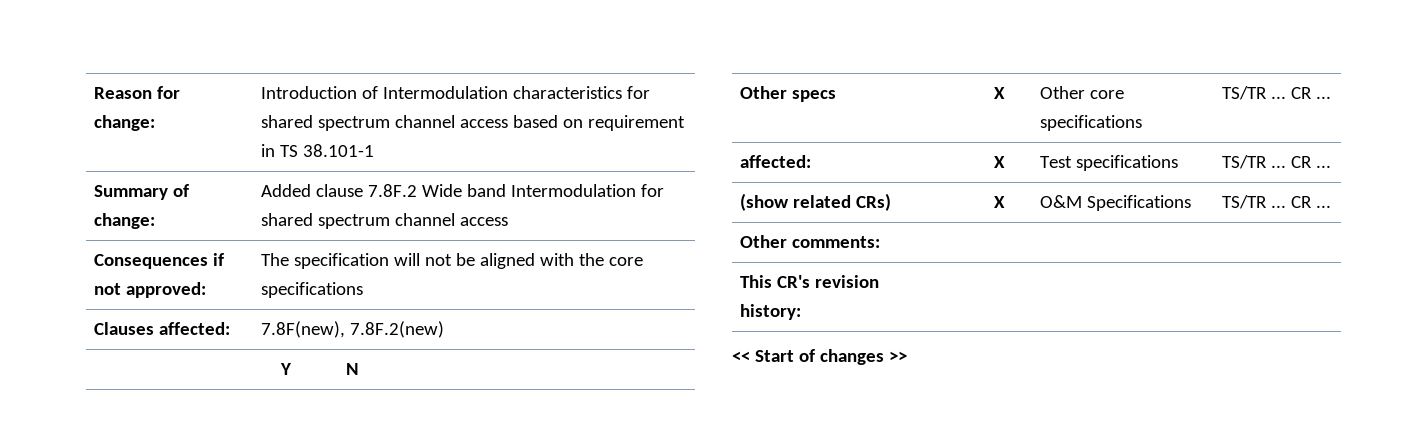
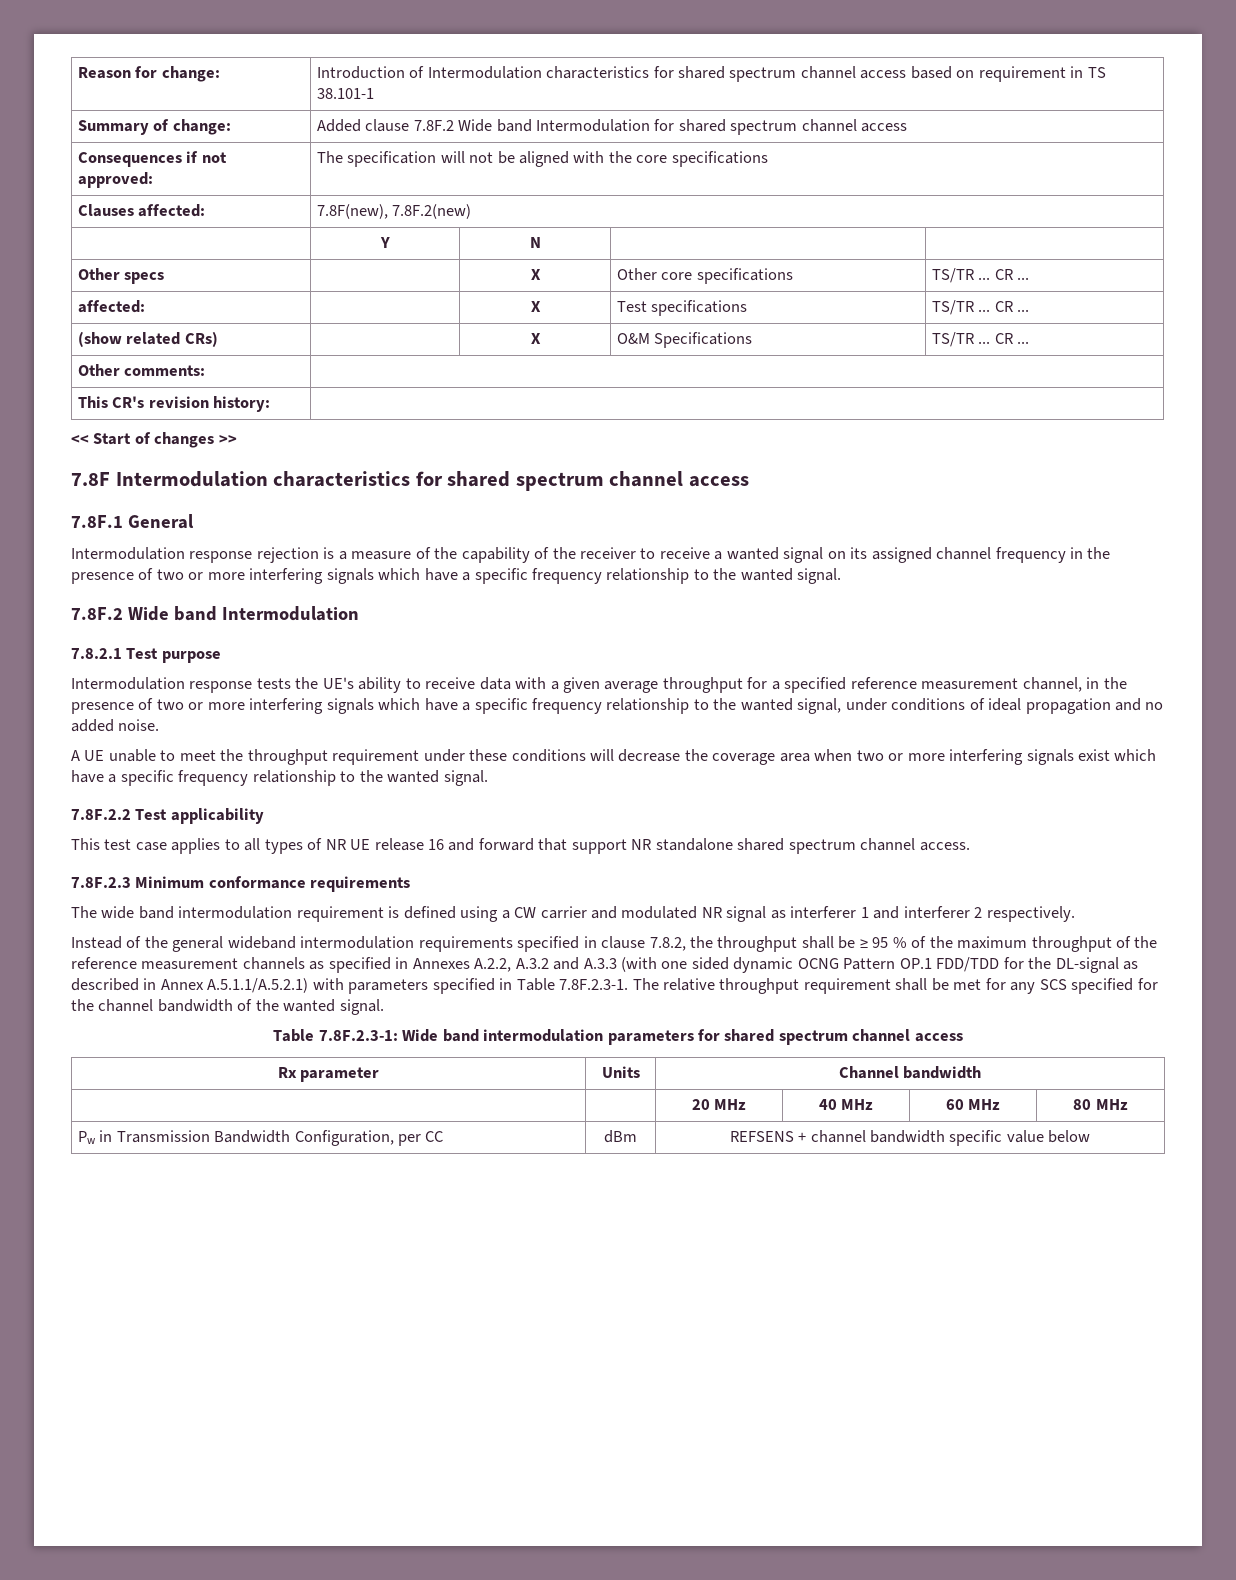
(907, 356) none -> [71,471,749,491] [71,514,194,529] [71,547,1111,563] [71,568,842,584] [71,606,359,621] [71,648,221,663] [71,677,1127,693] [71,698,1164,714] [71,719,160,732] [71,749,1157,765] [71,770,488,786] [71,808,264,824] [71,838,970,854] [71,876,411,892] [71,906,1075,922] [71,936,1158,952] [71,957,1139,973] [71,978,1158,994] [71,999,384,1015] [273,1029,963,1045] [277,1067,380,1082] [601,1066,640,1078] [838,1066,982,1079] [691,1099,747,1110] [818,1099,874,1110] [945,1099,1001,1110] [1073,1099,1128,1110] [77,1130,444,1146] [604,1130,637,1143] [729,1130,1091,1146] // 7.8F Intermodulation characteristics for shared spectrum channel access // 7.8F.1 General // Intermodulation response rejection is a measure of the capability of the receiver to receive a wanted signal on its assigned channel frequency in the presence of two or more interfering signals which have a specific frequency relationship to the wanted signal. // 7.8F.2 Wide band Intermodulation // 7.8.2.1 Test purpose // Intermodulation response tests the UE's ability to receive data with a given average throughput for a specified reference measurement channel, in the presence of two or more interfering signals which have a specific frequency relationship to the wanted signal, under conditions of ideal propagation and no added noise. // A UE unable to meet the throughput requirement under these conditions will decrease the coverage area when two or more interfering signals exist which have a specific frequency relationship to the wanted signal. // 7.8F.2.2 Test applicability // This test case applies to all types of NR UE release 16 and forward that support NR standalone shared spectrum channel access. // 7.8F.2.3 Minimum conformance requirements // The wide band intermodulation requirement is defined using a CW carrier and modulated NR signal as interferer 1 and interferer 2 respectively. // Instead of the general wideband intermodulation requirements specified in clause 7.8.2, the throughput shall be ≥ 95 % of the maximum throughput of the reference measurement channels as specified in Annexes A.2.2, A.3.2 and A.3.3 (with one sided dynamic OCNG Pattern OP.1 FDD/TDD for the DL-signal as described in Annex A.5.1.1/A.5.2.1) with parameters specified in Table 7.8F.2.3-1. The relative throughput requirement shall be met for any SCS specified for the channel bandwidth of the wanted signal. // Table 7.8F.2.3-1: Wide band intermodulation parameters for shared spectrum channel access // Rx parameter | Units | Channel bandwidth // | | 20 MHz | 40 MHz | 60 MHz | 80 MHz // Pw in Transmission Bandwidth Configuration, per CC | dBm | REFSENS + channel bandwidth specific value below

